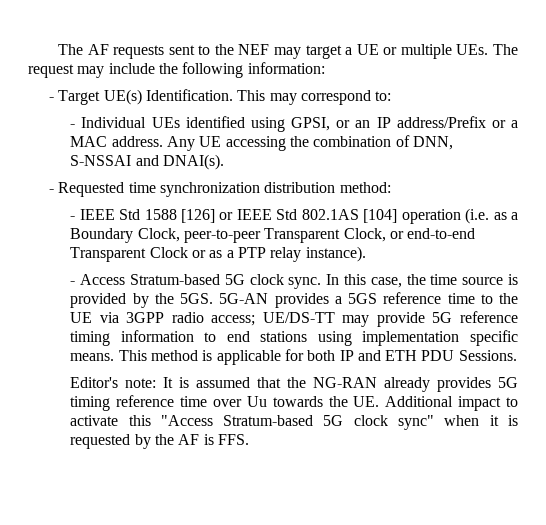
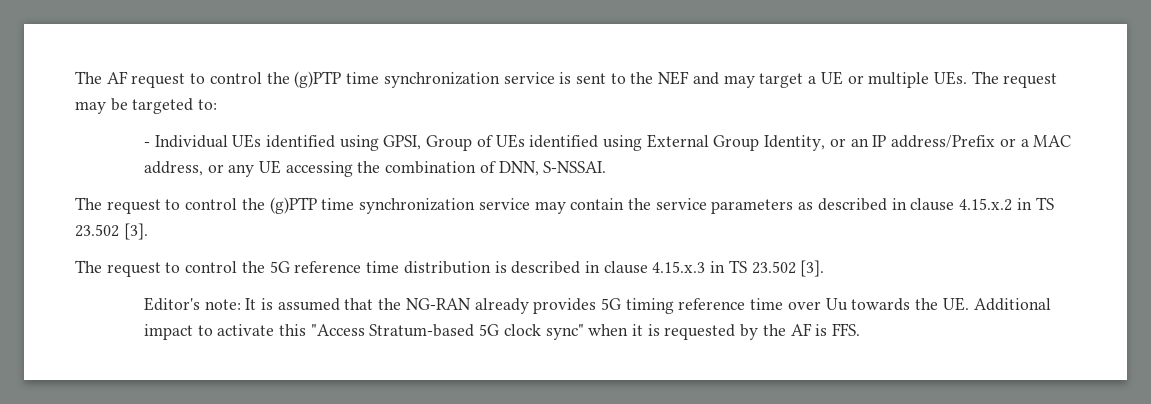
[113,45,165,59] requests -> [131,71,572,88] request to control the (g)PTP time synchronization service is
(270, 49) none -> [692,72,719,85] and
[108,62,325,78] [49,89,372,105] include the following information: // - Target UE(s) Identification. This may correspond -> [110,98,194,114] be targeted
(331, 124) none -> [426,134,826,151] Group of UEs identified using External Group Identity,
[111,136,195,151] address. Any -> [143,161,255,177] address, or any
[70,154,224,170] [49,182,391,197] [70,208,518,224] [70,228,476,243] [70,246,366,262] [70,274,519,289] [70,292,519,308] [70,311,519,327] [70,330,518,346] [70,349,517,365] S-NSSAI and DNAI(s). // - Requested time synchronization distribution method: // - IEEE Std 1588 [126] or IEEE Std 802.1AS [104] operation (i.e. as a Boundary Clock, peer-to-peer Transparent Clock, or end-to-end Transparent Clock or as a PTP relay instance). // - Access Stratum-based 5G clock sync. In this case, the time source is provided by the 5GS. 5G-AN provides a 5GS reference time to the UE via 3GPP radio access; UE/DS-TT may provide 5G reference timing information to end stations using implementation specific means. This method is applicable for both IP and ETH PDU Sessions. -> [543,161,607,173] [75,197,1054,214] [75,223,148,240] [75,260,825,277] S-NSSAI. // The request to control the (g)PTP time synchronization service may contain the service parameters as described in clause 4.15.x.2 in TS 23.502 [3]. // The request to control the 5G reference time distribution is described in clause 4.15.x.3 in TS 23.502 [3].

